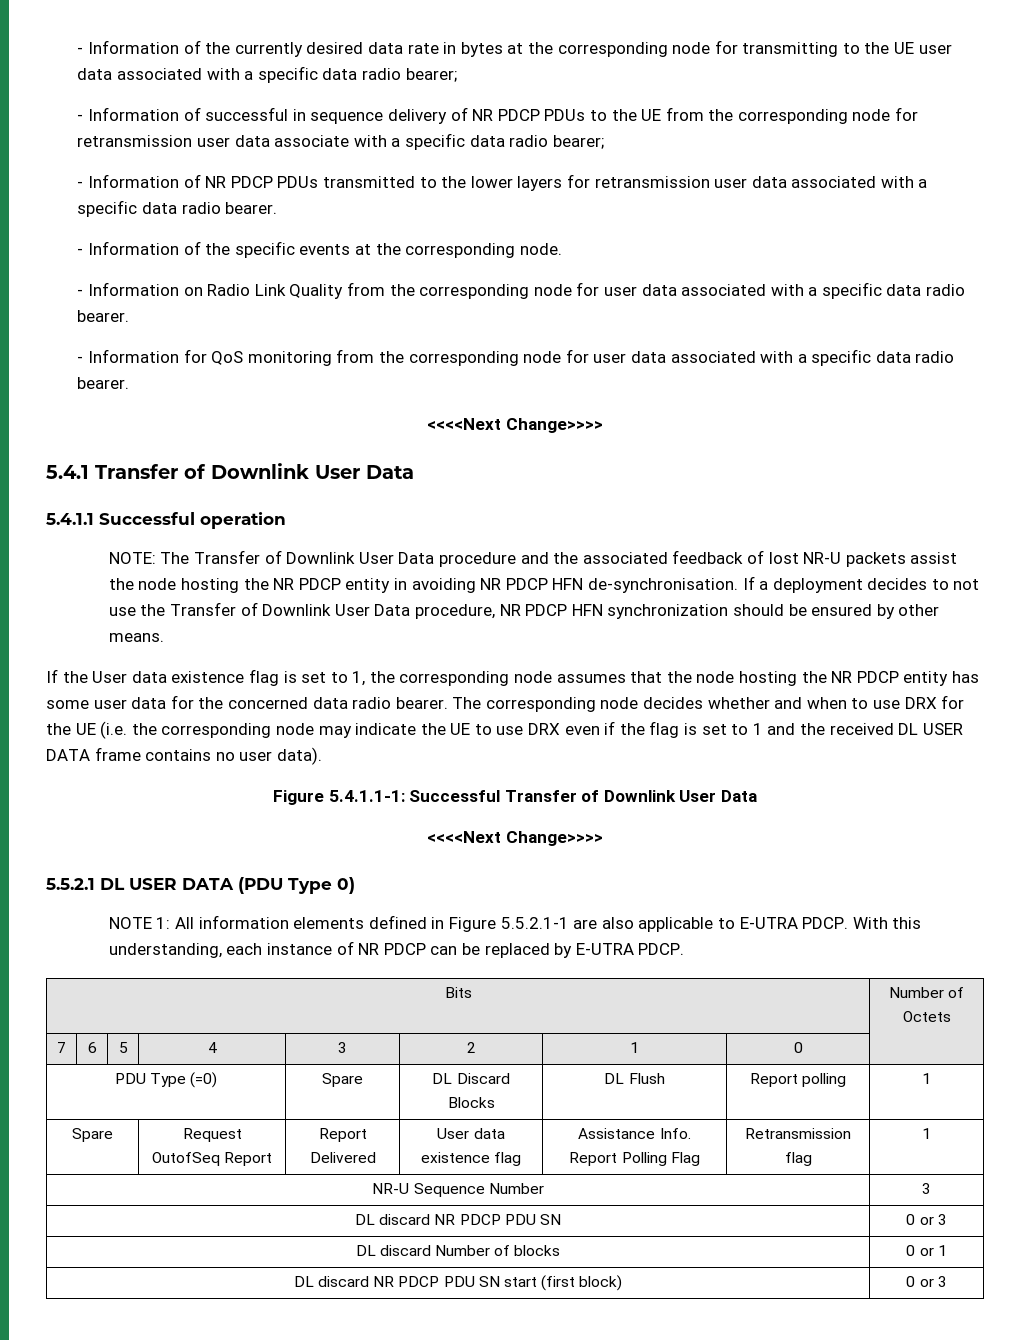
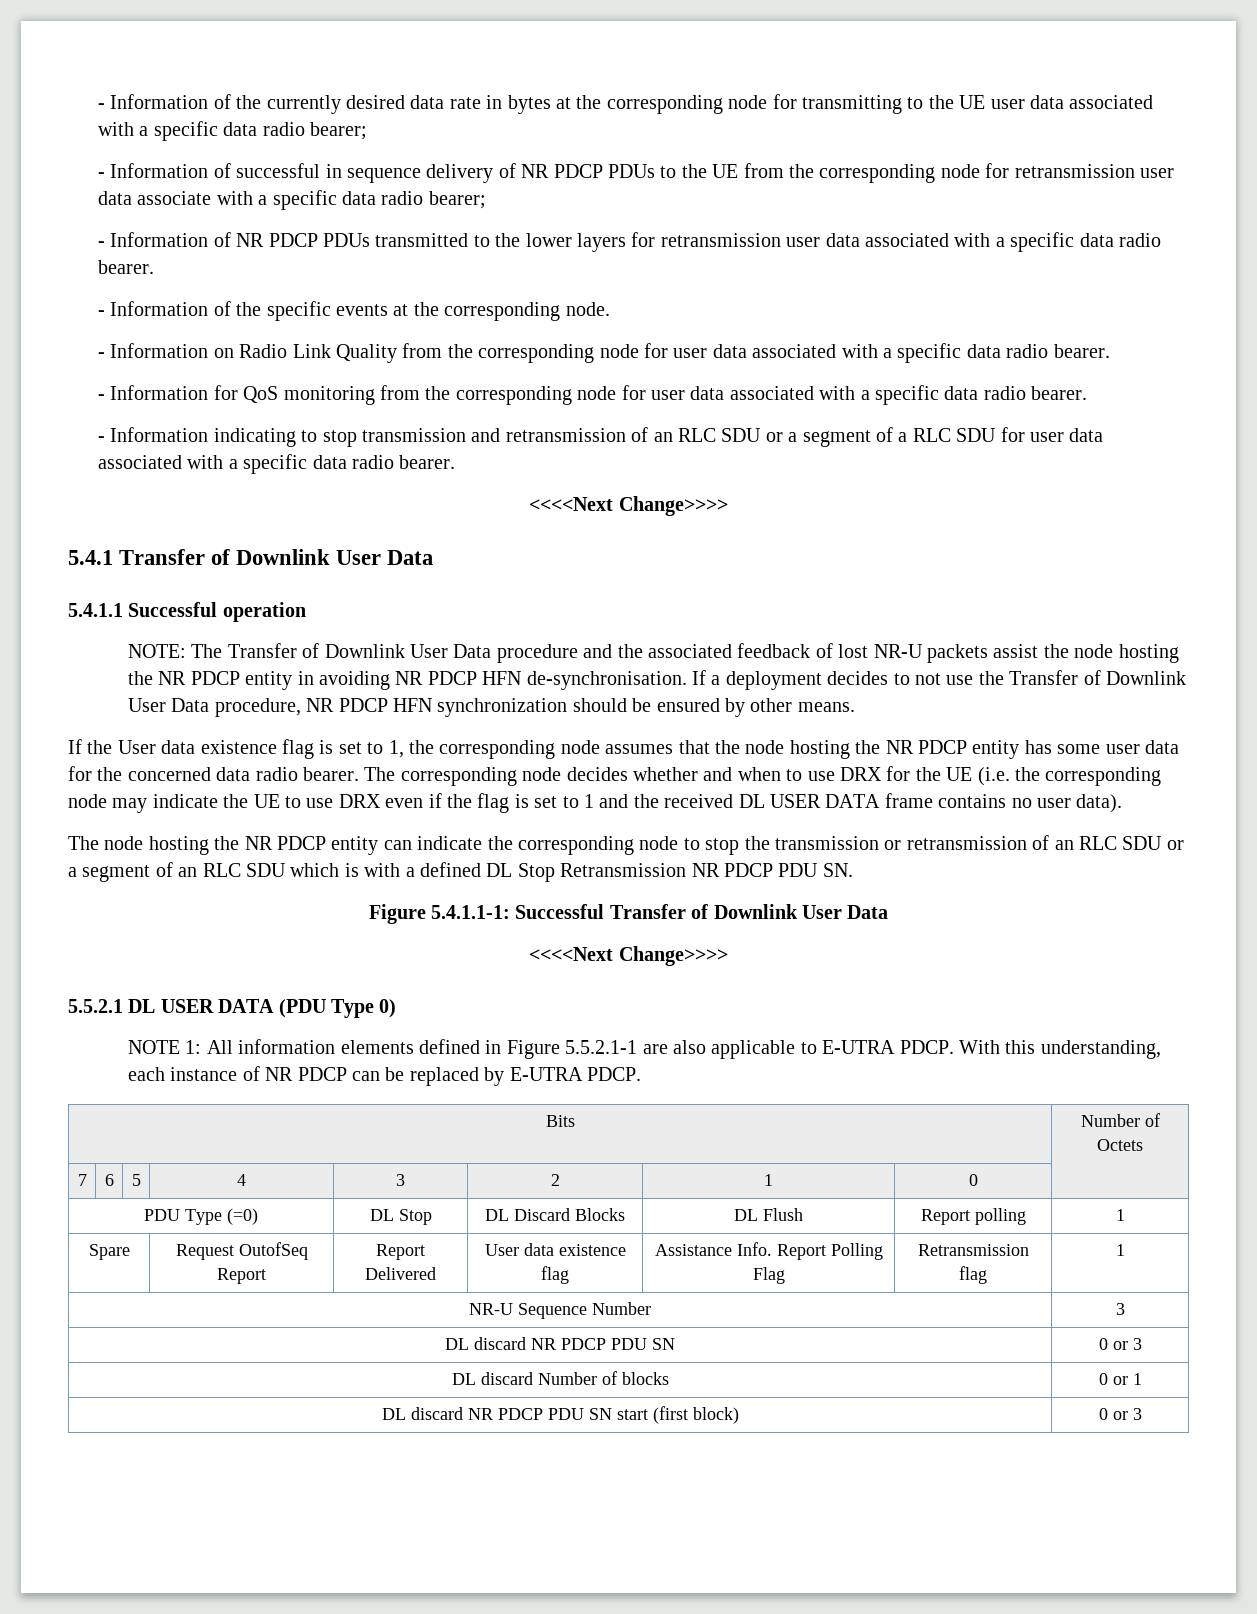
(130, 383) none -> [97,427,1104,447] [97,454,456,474] // - Information indicating to stop transmission and retransmission of an RLC SDU or a segment of a RLC SDU for user data associated with a specific data radio bearer.
(322, 756) none -> [68,835,1184,855] [68,862,853,882] // The node hosting the NR PDCP entity can indicate the corresponding node to stop the transmission or retransmission of an RLC SDU or a segment of an RLC SDU which is with a defined DL Stop Retransmission NR PDCP PDU SN.
[322,1073,363,1087] Spare -> [369,1209,432,1225] DL Stop

